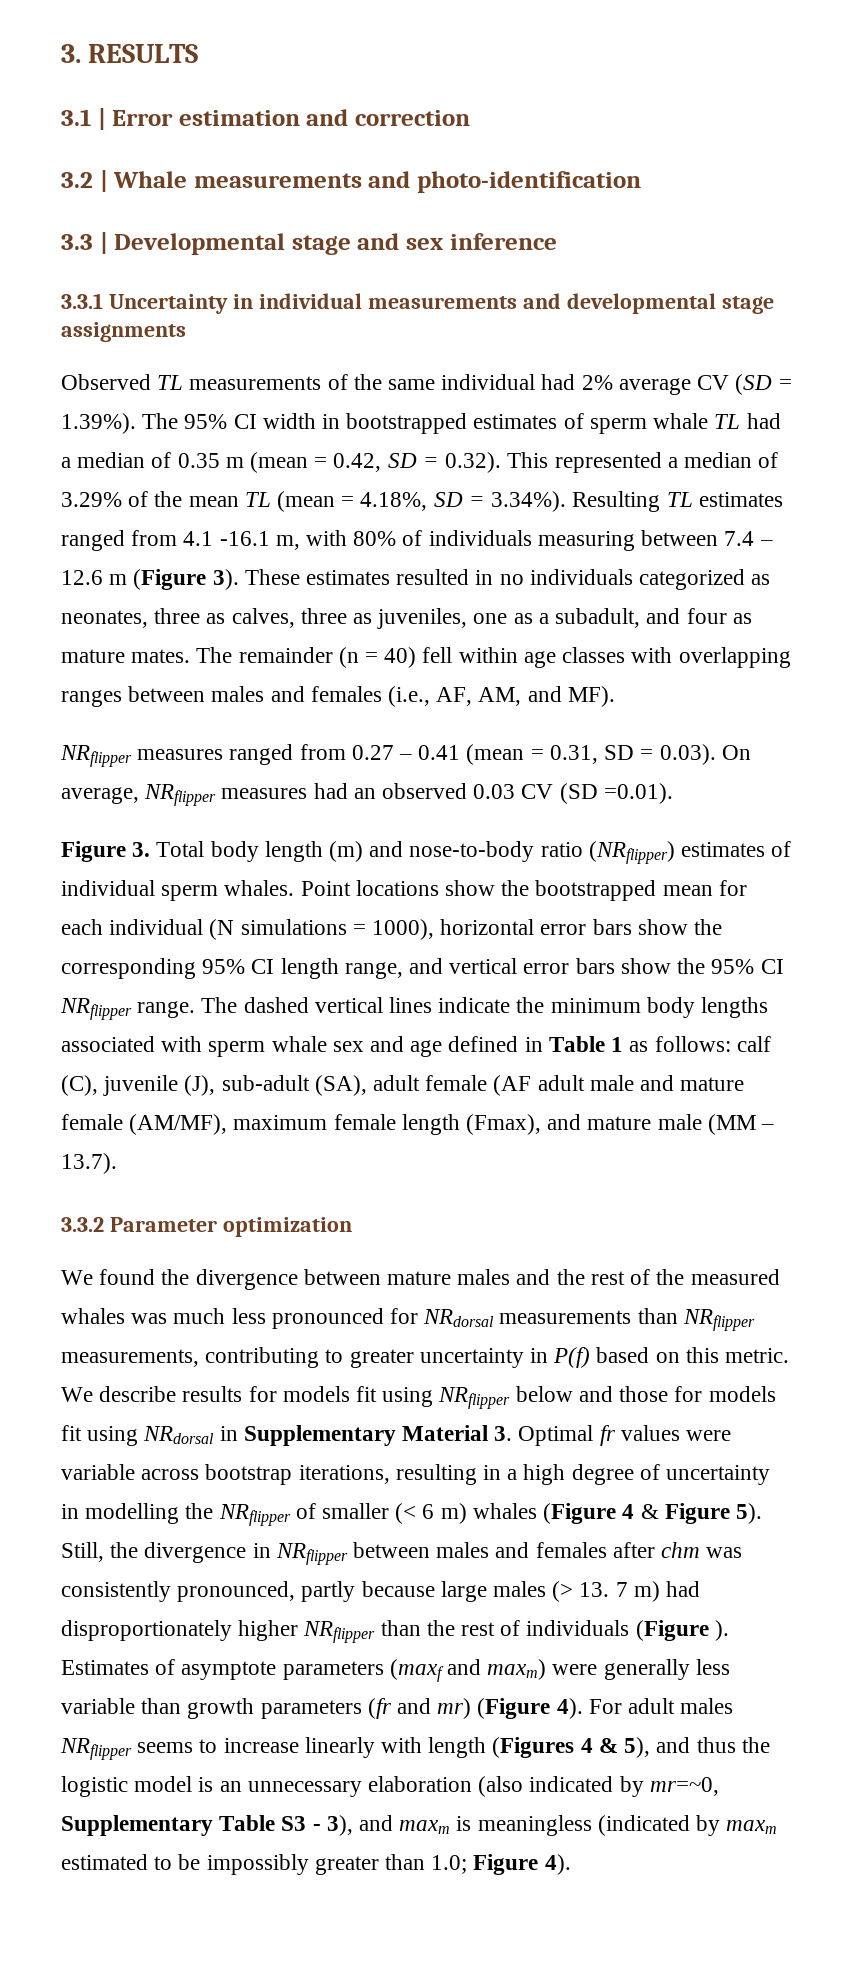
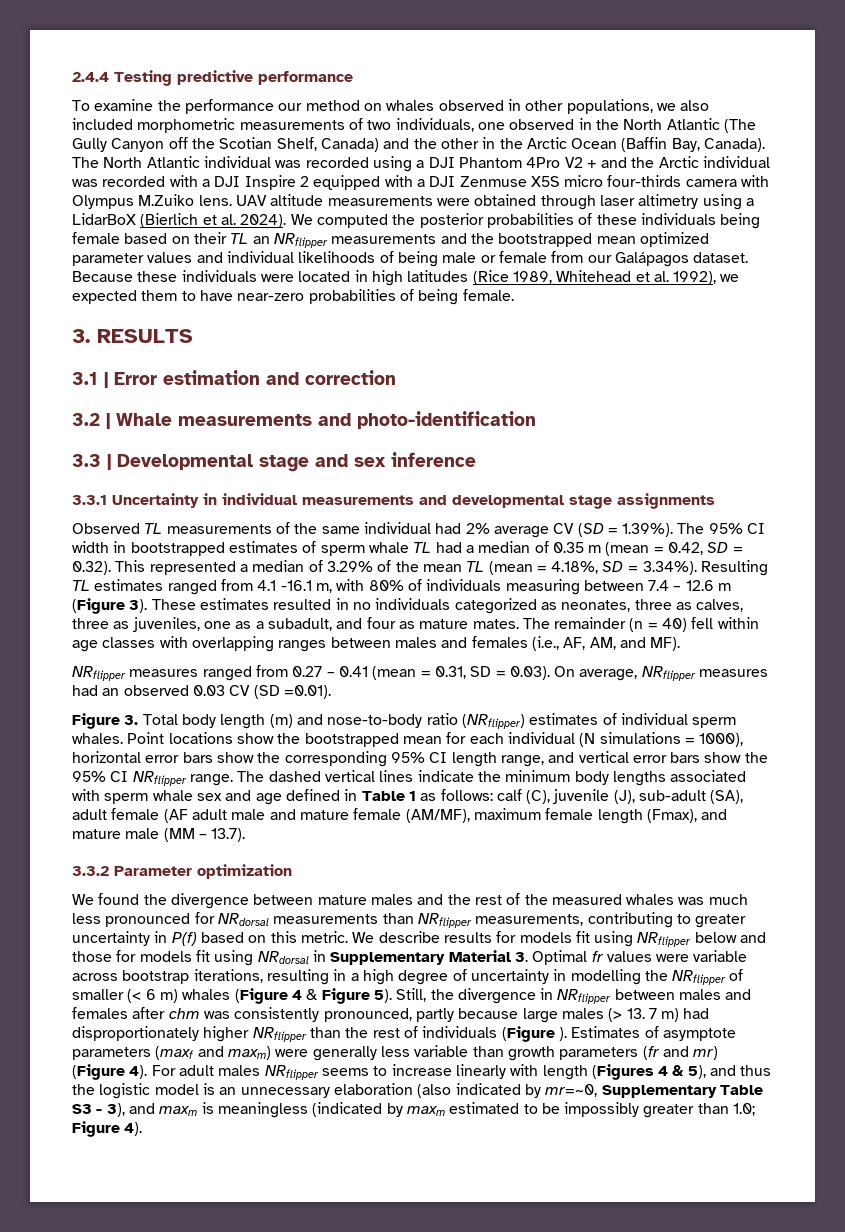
(61, 53) none -> [72,70,353,86] [72,99,710,114] [72,118,756,133] [72,137,766,152] [72,156,771,172] [72,175,770,190] [72,194,754,210] [72,213,761,229] [72,232,709,248] [72,251,749,267] [72,270,740,286] [72,289,514,305] 2.4.4 Testing predictive performance // To examine the performance our method on whales observed in other populations, we also included morphometric measurements of two individuals, one observed in the North Atlantic (The Gully Canyon off the Scotian Shelf, Canada) and the other in the Arctic Ocean (Baffin Bay, Canada). The North Atlantic individual was recorded using a DJI Phantom 4Pro V2 + and the Arctic individual was recorded with a DJI Inspire 2 equipped with a DJI Zenmuse X5S micro four-thirds camera with Olympus M.Zuiko lens. UAV altitude measurements were obtained through laser altimetry using a LidarBoX (Bierlich et al. 2024). We computed the posterior probabilities of these individuals being female based on their TL an NRflipper measurements and the bootstrapped mean optimized parameter values and individual likelihoods of being male or female from our Galápagos dataset. Because these individuals were located in high latitudes (Rice 1989, Whitehead et al. 1992), we expected them to have near-zero probabilities of being female. //

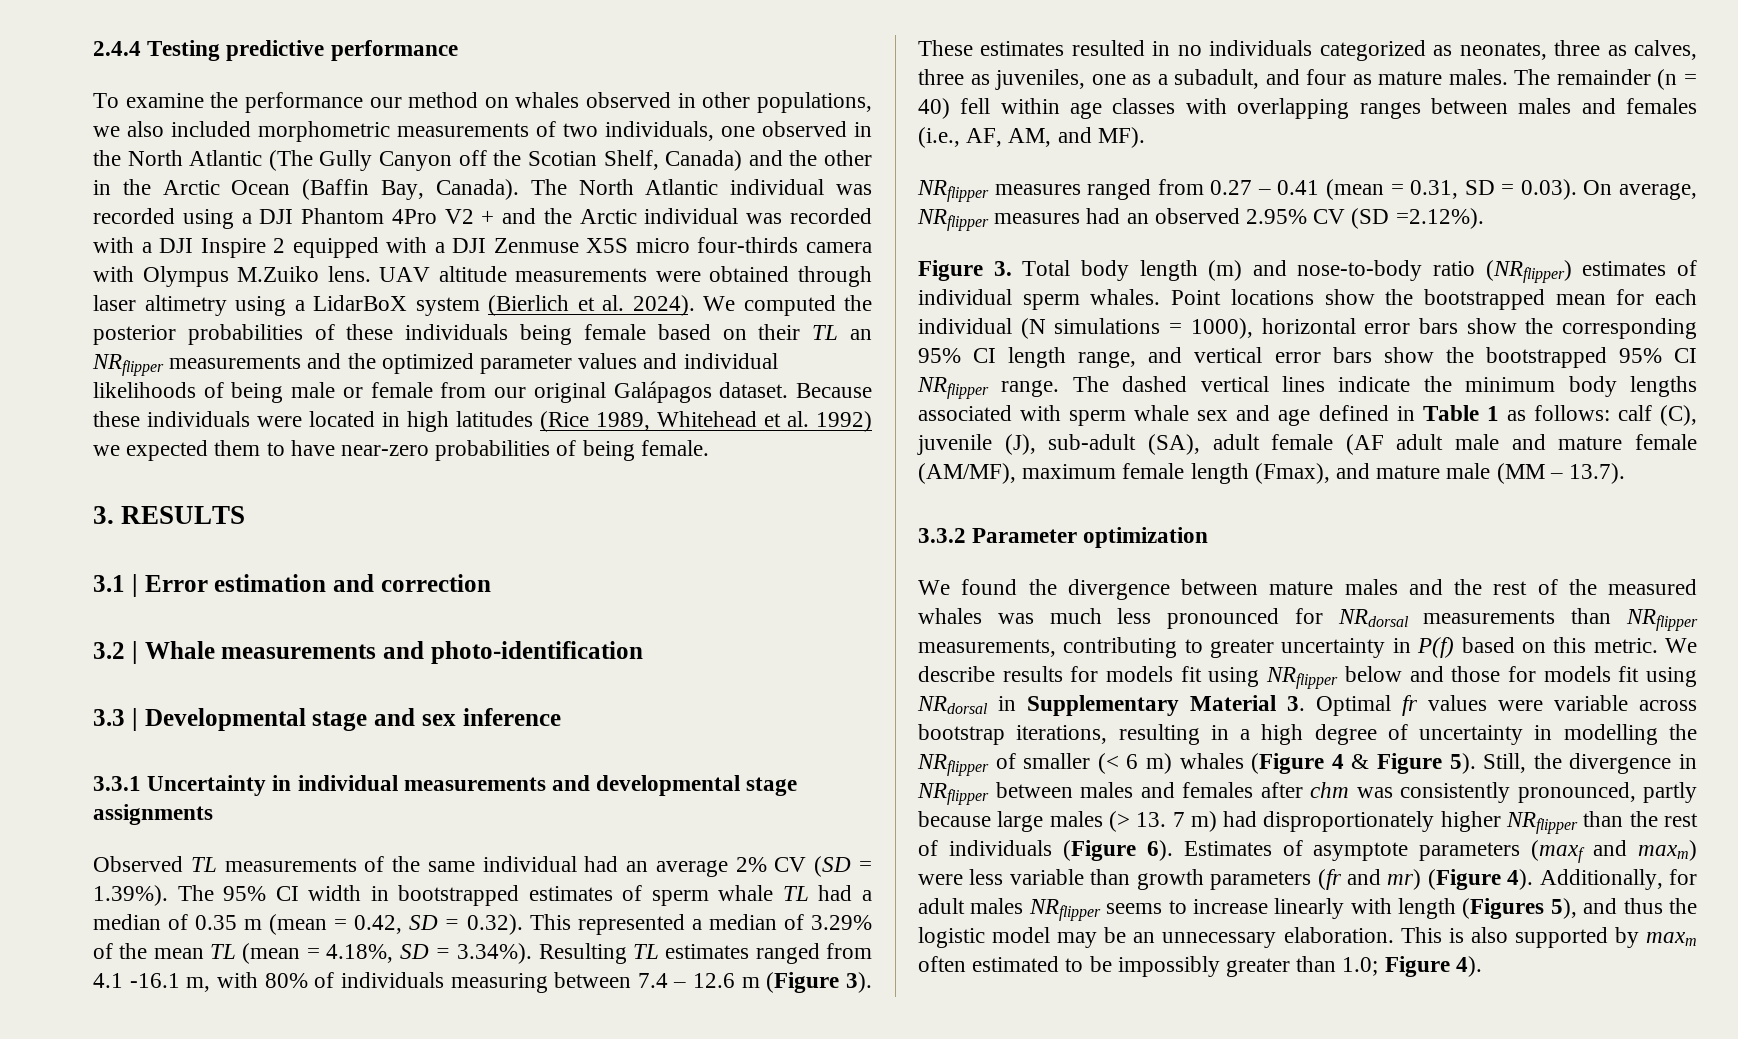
(136, 219) none -> [415,297,480,316] system
[498,233,636,247] bootstrapped mean -> (376, 361) none
(612, 259) none -> [533,382,606,403] original
[673,271,717,285] 1992), -> [816,411,872,432] 1992)
[465,523,549,538] 2% average -> [626,857,767,877] an average 2%
[472,619,519,629] mates. -> [1448,69,1508,85] males.
[192,685,331,699] 0.03 CV (SD =0.01). -> [1246,208,1484,229] 2.95% CV (SD =2.12%).
(768, 757) none -> [1485,347,1607,368] bootstrapped
[558,1027,567,1041] ). -> [1146,840,1173,861] 6).
[312,1046,377,1061] generally -> (963, 879) none
[151,1065,176,1076] For -> [1539,869,1697,890] Additionally, for
[658,1065,685,1076] 4 & -> (1545, 908) none
[202,1083,763,1098] [72,1102,383,1118] is an unnecessary elaboration (also indicated by mr=~0, Supplementary Table S3 - 3), and maxm is meaningless (indicated -> [1057,927,1608,948] may be an unnecessary elaboration. This is also supported
(445, 1111) none -> [918,956,966,972] often

